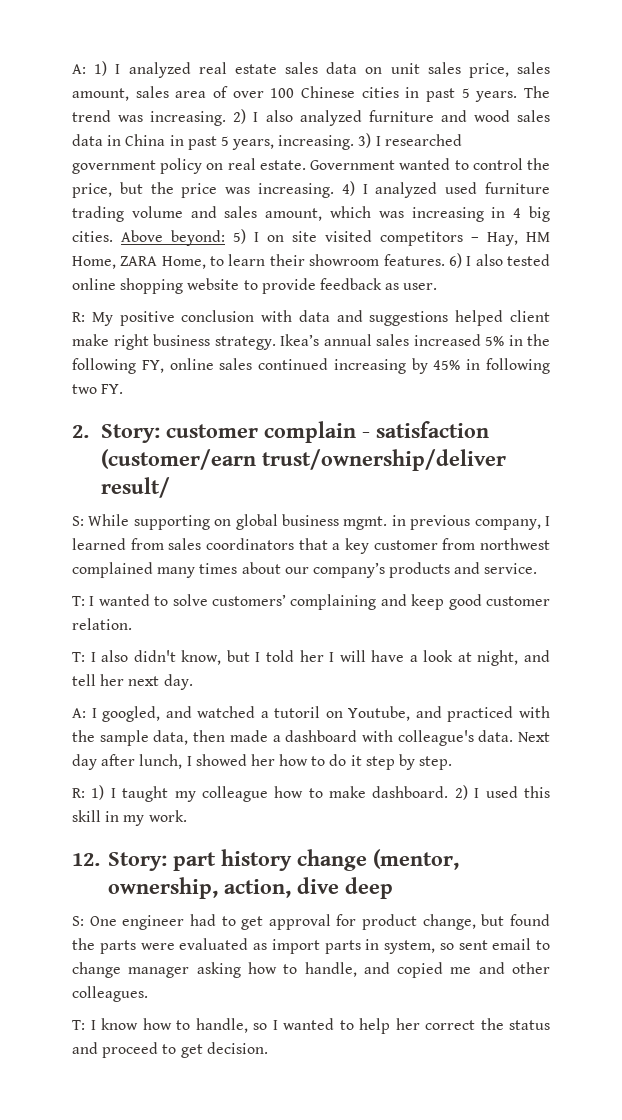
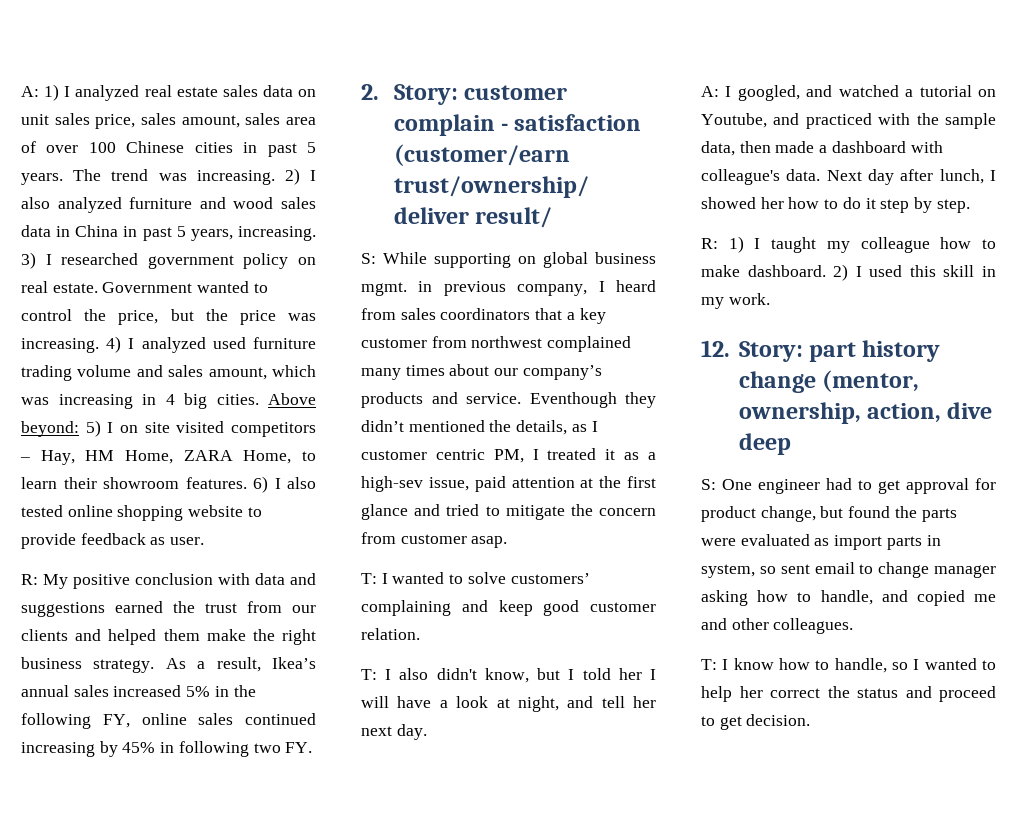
[455,310,550,326] [72,334,276,350] helped client make right business strategy. -> [115,601,316,613] [21,629,316,645] [21,657,261,673] earned the trust from our clients and helped them make the right business strategy. As a result,
[72,538,126,550] learned -> [616,280,656,292] heard
(538, 568) none -> [529,392,656,408] [361,420,598,435] [361,448,656,463] [361,476,656,492] [361,504,656,520] [361,532,508,548] Eventhough they didn’t mentioned the details, as I customer centric PM, I treated it as a high-sev issue, paid attention at the first glance and tried to mitigate the concern from customer asap.
[274,706,321,718] tutoril -> [919,85,972,97] tutorial

